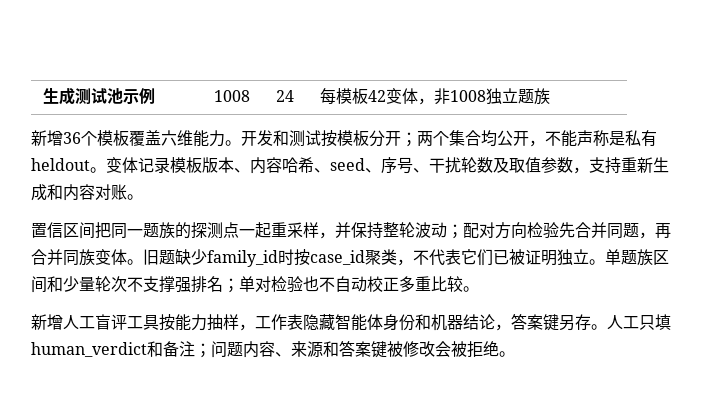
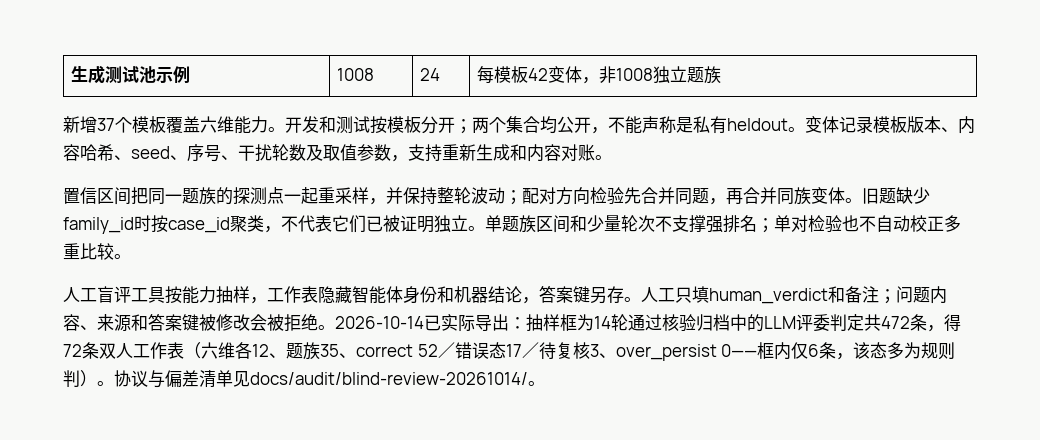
[63,132,81,144] 36 -> [97,118,115,131] 37
[31,314,63,330] 新增 -> (131, 256) none
(515, 354) none -> [335,314,961,332] [63,342,956,361] [63,370,545,388] 2026-10-14已实际导出：抽样框为14轮通过核验归档中的LLM评委判定共472条，得72条双人工作表（六维各12、题族35、correct 52／错误态17／待复核3、over_persist 0——框内仅6条，该态多为规则判）。协议与偏差清单见docs/audit/blind-review-20261014/。

